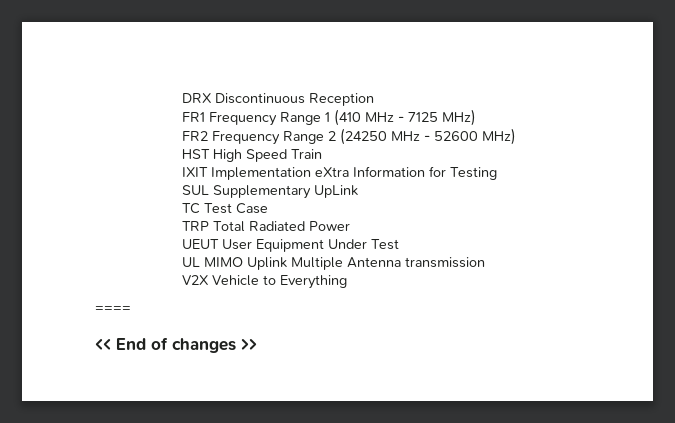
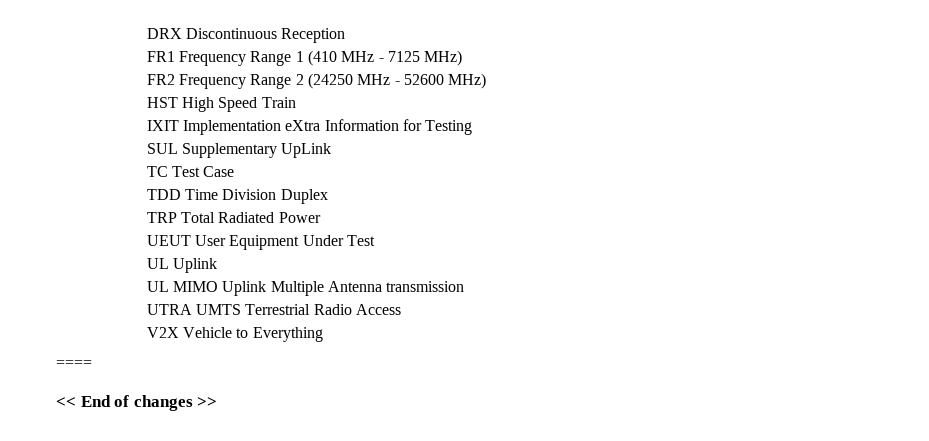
(269, 208) none -> [146,189,328,204] // TDD Time Division Duplex
(400, 244) none -> [146,258,218,273] // UL Uplink
(486, 262) none -> [146,304,402,315] // UTRA UMTS Terrestrial Radio Access

